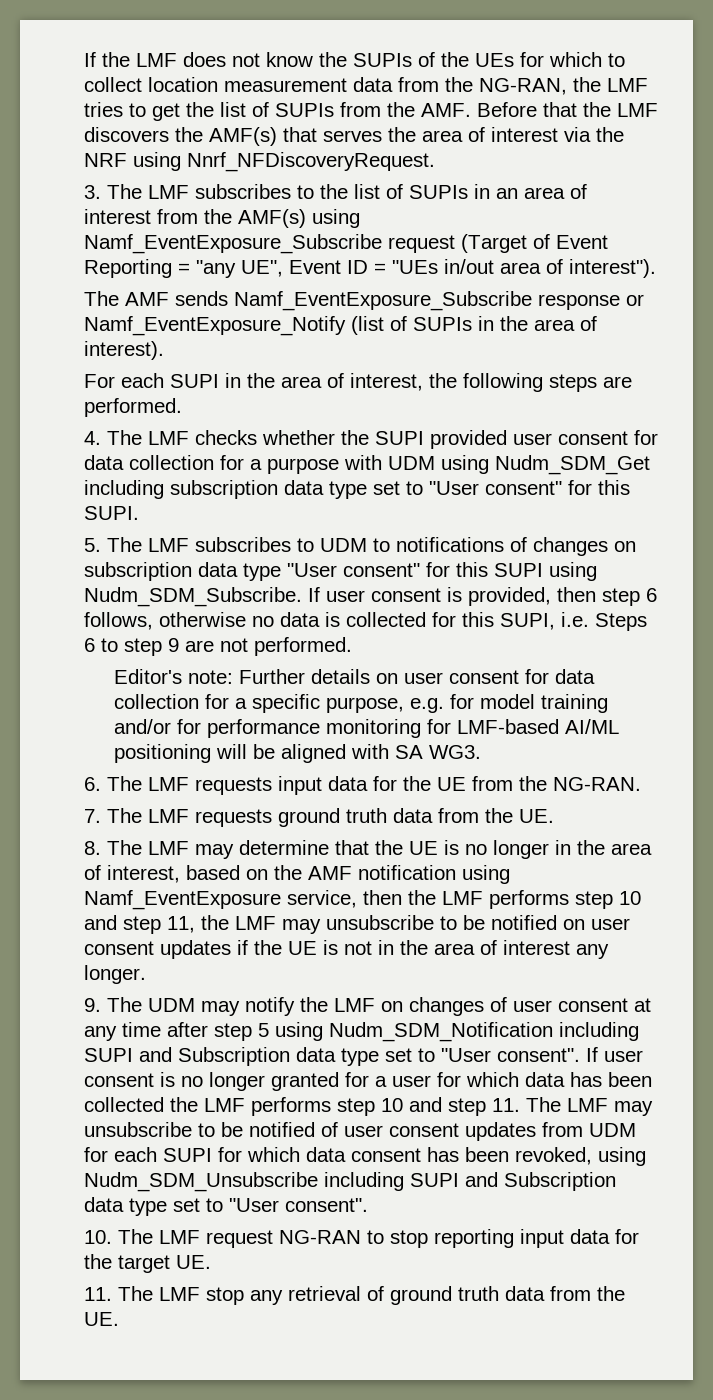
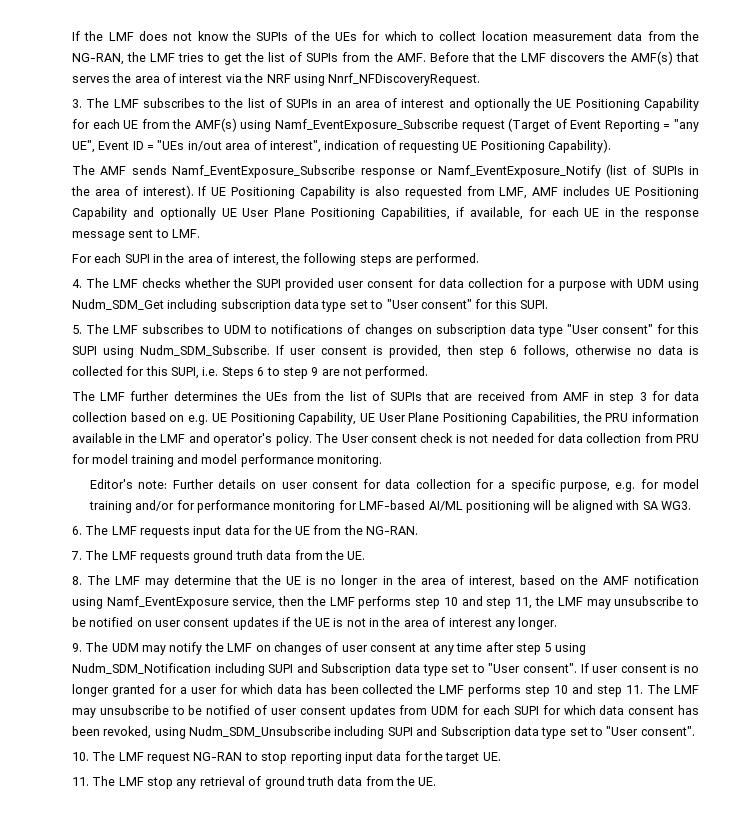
(151, 216) none -> [448,98,700,111] [71,119,139,129] and optionally the UE Positioning Capability for each UE
[568,259,656,278] interest"). -> [269,139,612,153] interest", indication of requesting UE Positioning Capability).
(164, 350) none -> [198,186,699,199] [71,207,699,220] [71,229,201,241] If UE Positioning Capability is also requested from LMF, AMF includes UE Positioning Capability and optionally UE User Plane Positioning Capabilities, if available, for each UE in the response message sent to LMF.
(352, 646) none -> [71,391,699,404] [71,412,699,425] [71,433,700,446] [71,454,383,467] // The LMF further determines the UEs from the list of SUPIs that are received from AMF in step 3 for data collection based on e.g. UE Positioning Capability, UE User Plane Positioning Capabilities, the PRU information available in the LMF and operator's policy. The User consent check is not needed for data collection from PRU for model training and model performance monitoring.

